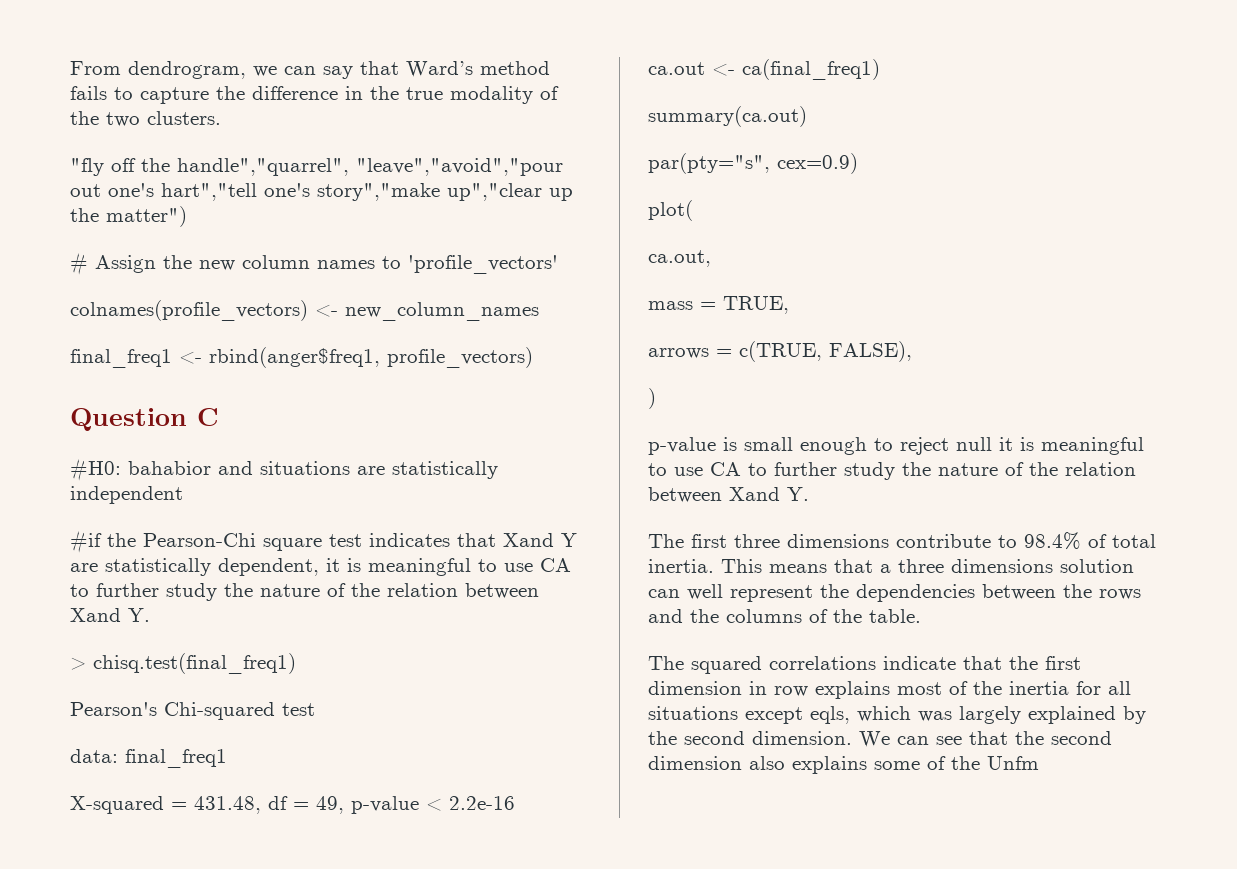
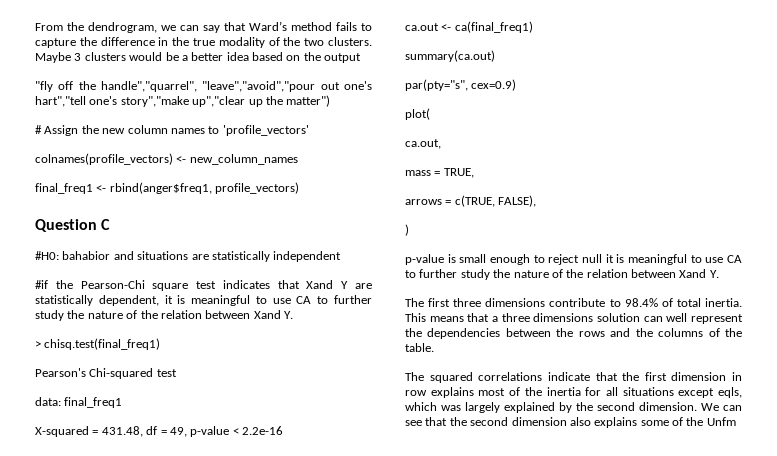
(121, 68) none -> [67,22,84,31] the
(221, 118) none -> [35,52,362,63] Maybe 3 clusters would be a better idea based on the output

